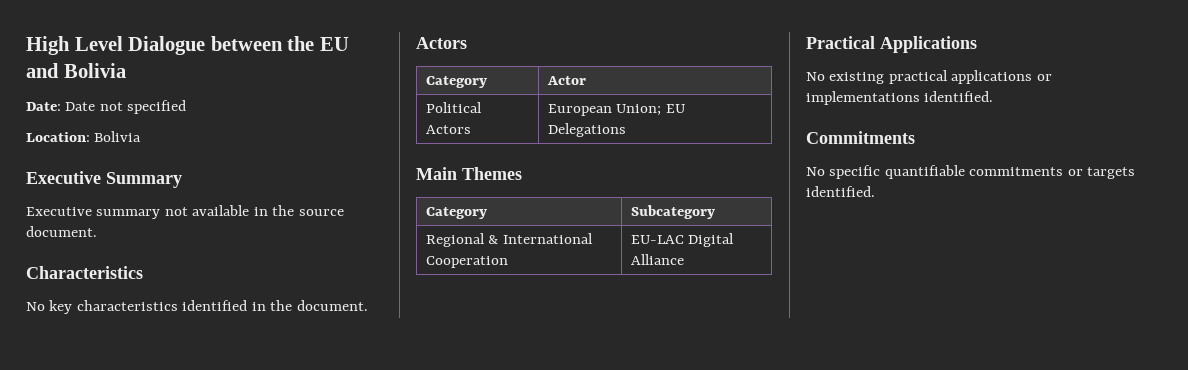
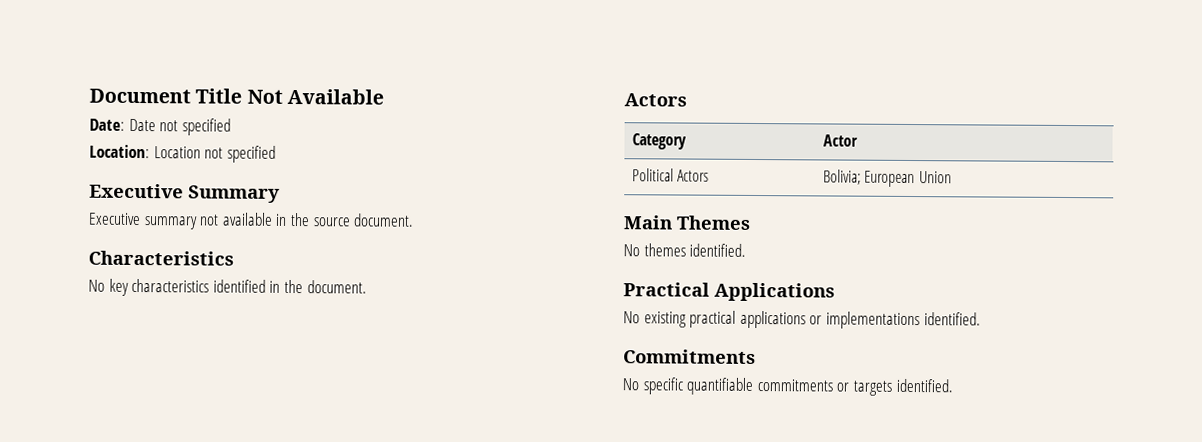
[26,36,349,55] [26,63,126,78] High Level Dialogue between the EU and Bolivia -> [89,88,384,105] Document Title Not Available
[94,131,142,142] Bolivia -> [153,145,276,163] Location not specified
[547,104,685,116] [547,123,626,137] [416,167,522,180] [425,207,487,219] [630,205,715,219] [425,233,593,247] [425,256,508,268] [630,233,735,247] [630,254,684,265] European Union; EU Delegations // Main Themes // Category | Subcategory // Regional & International Cooperation | EU-LAC Digital Alliance -> [823,169,952,188] [623,215,751,230] [623,243,747,257] Bolivia; European Union // Main Themes // No themes identified.

